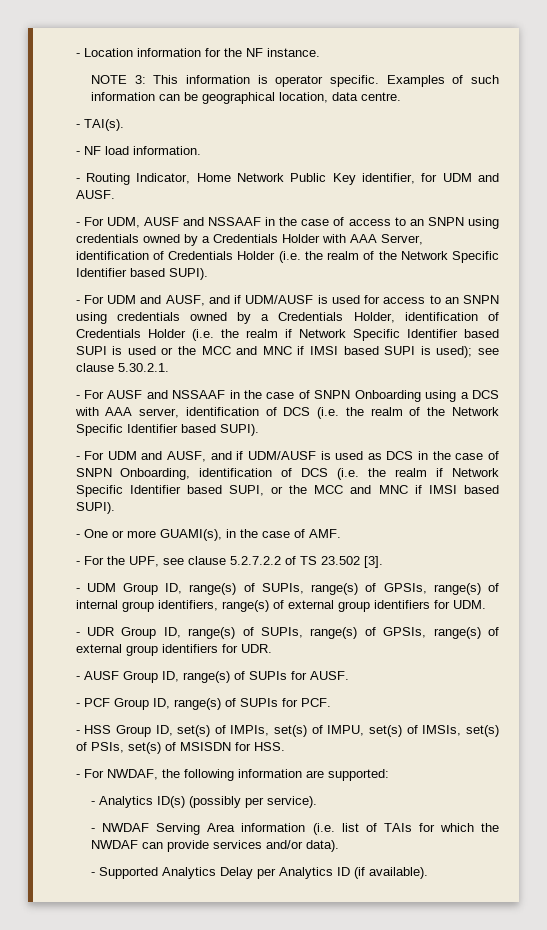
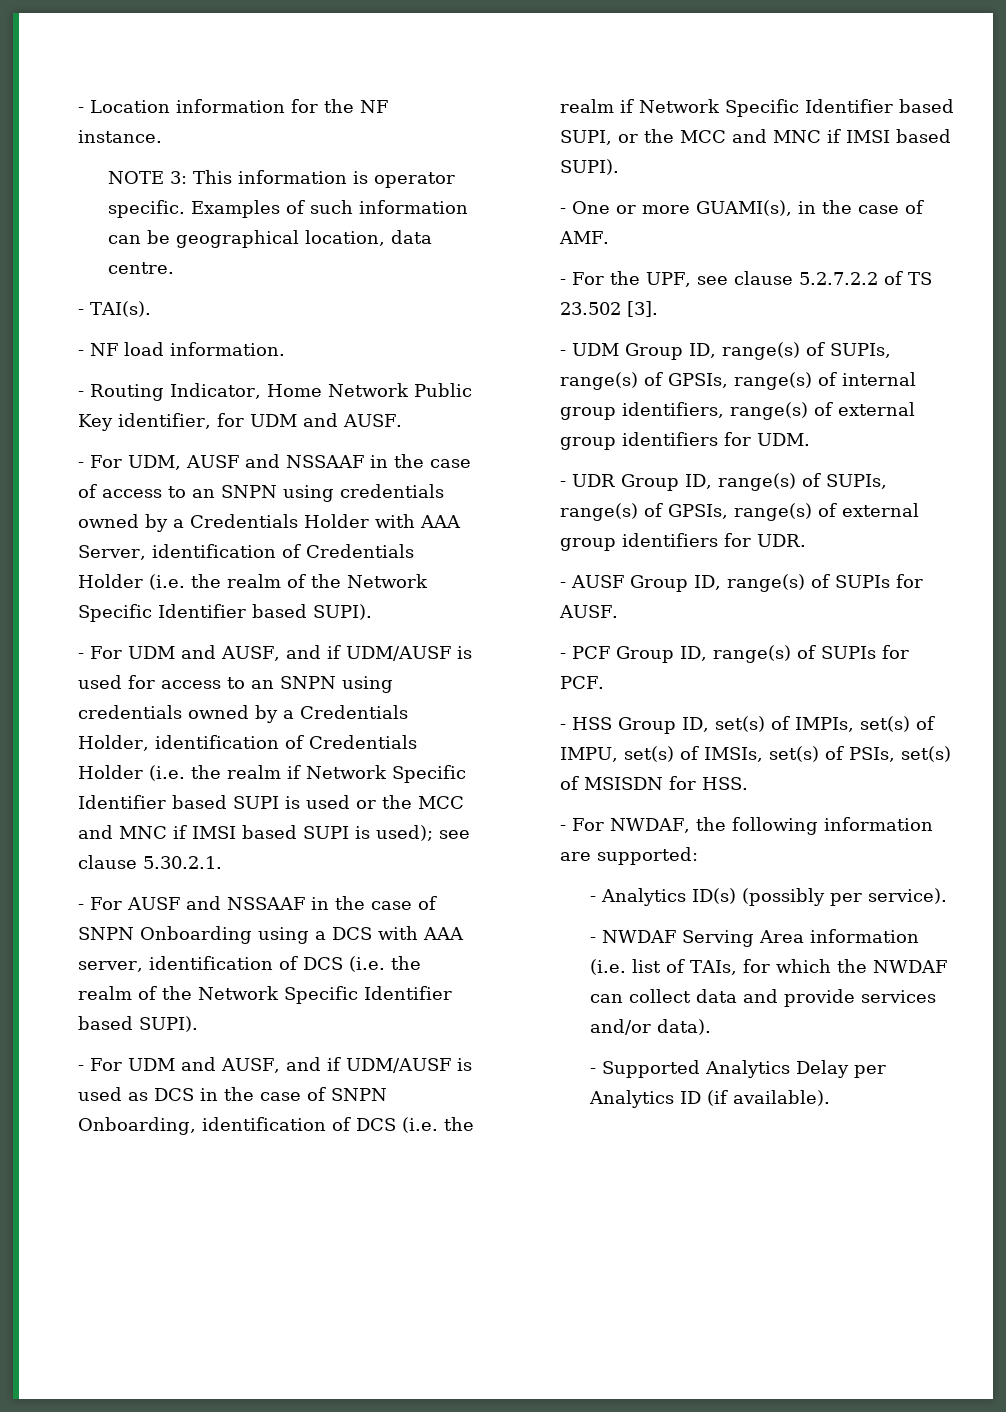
[383,823,412,832] TAIs -> [690,960,738,975] TAIs,
(164, 845) none -> [629,989,779,1003] collect data and

